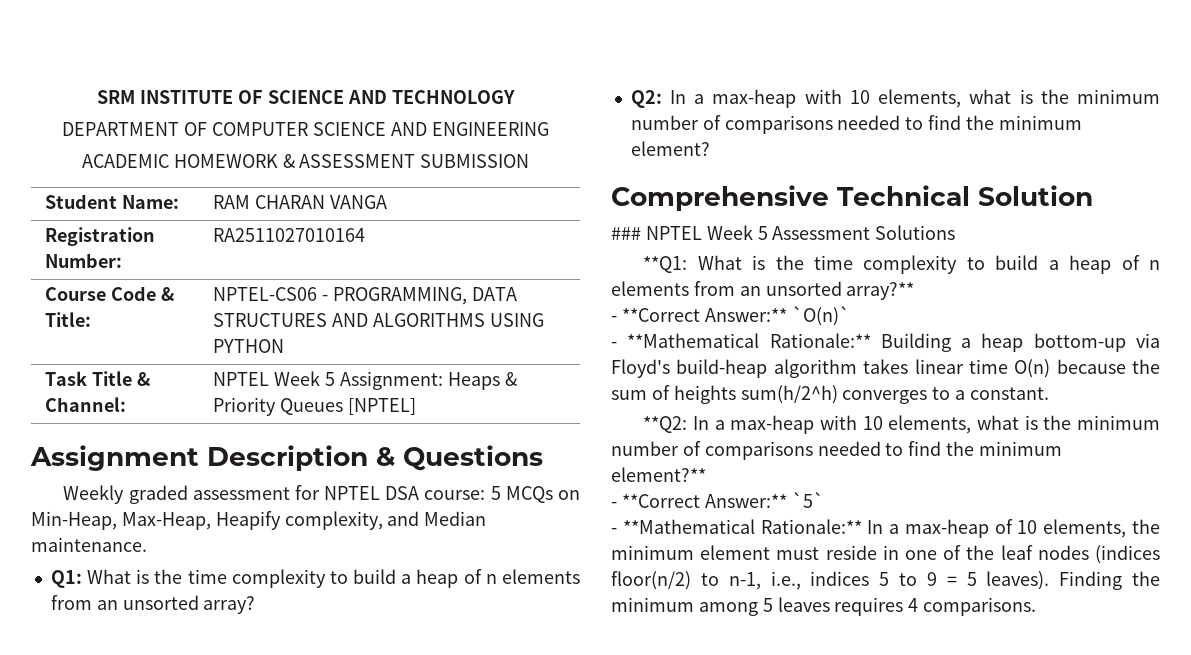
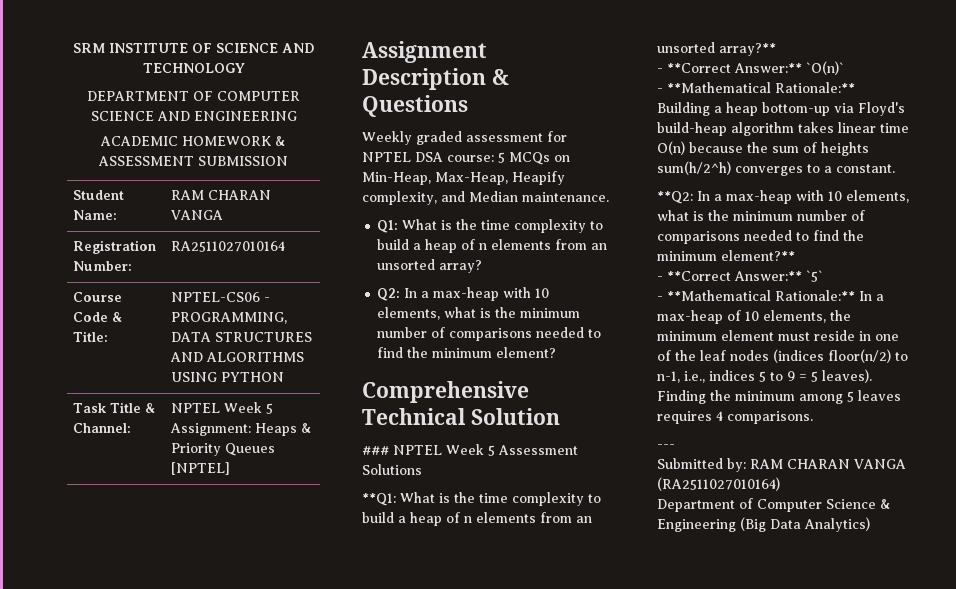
(1037, 606) none -> [657,444,675,449] [657,458,906,472] [657,477,780,491] [657,498,891,512] [657,517,870,532] // --- // Submitted by: RAM CHARAN VANGA (RA2511027010164) // Department of Computer Science & Engineering (Big Data Analytics)

